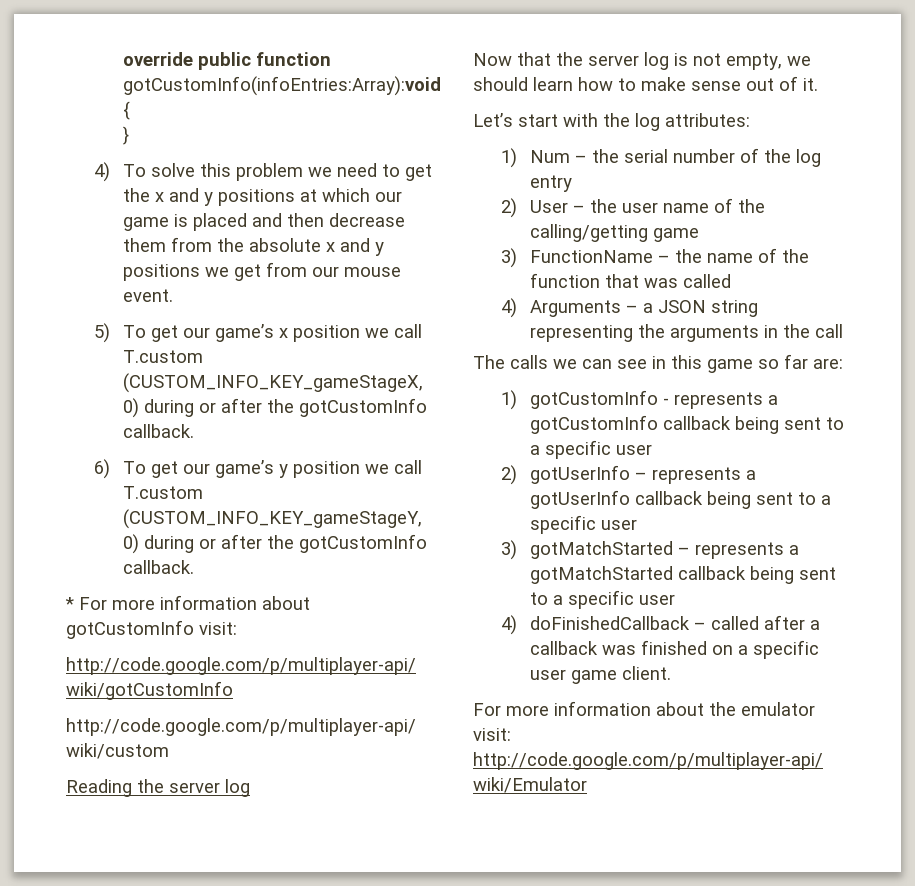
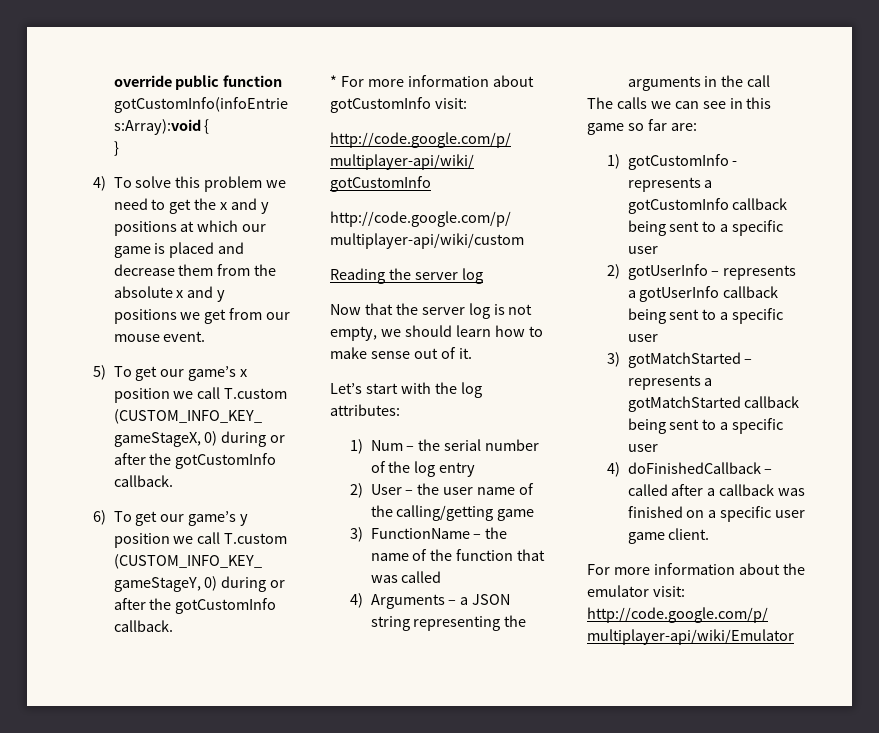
[286,213,324,227] then -> (245, 248) none

